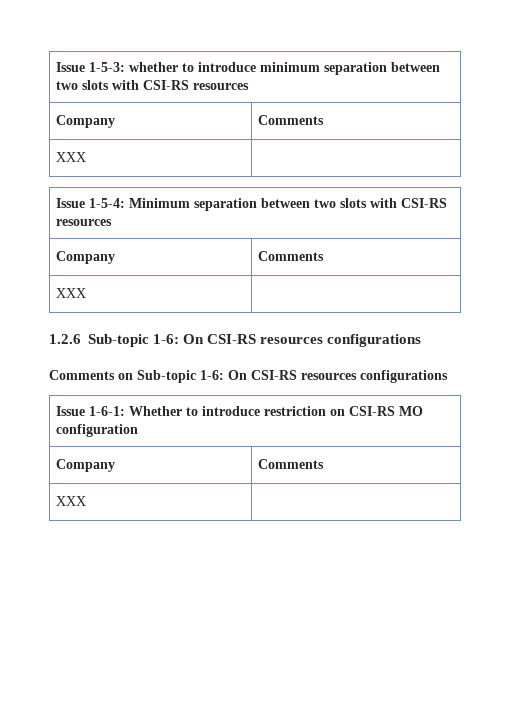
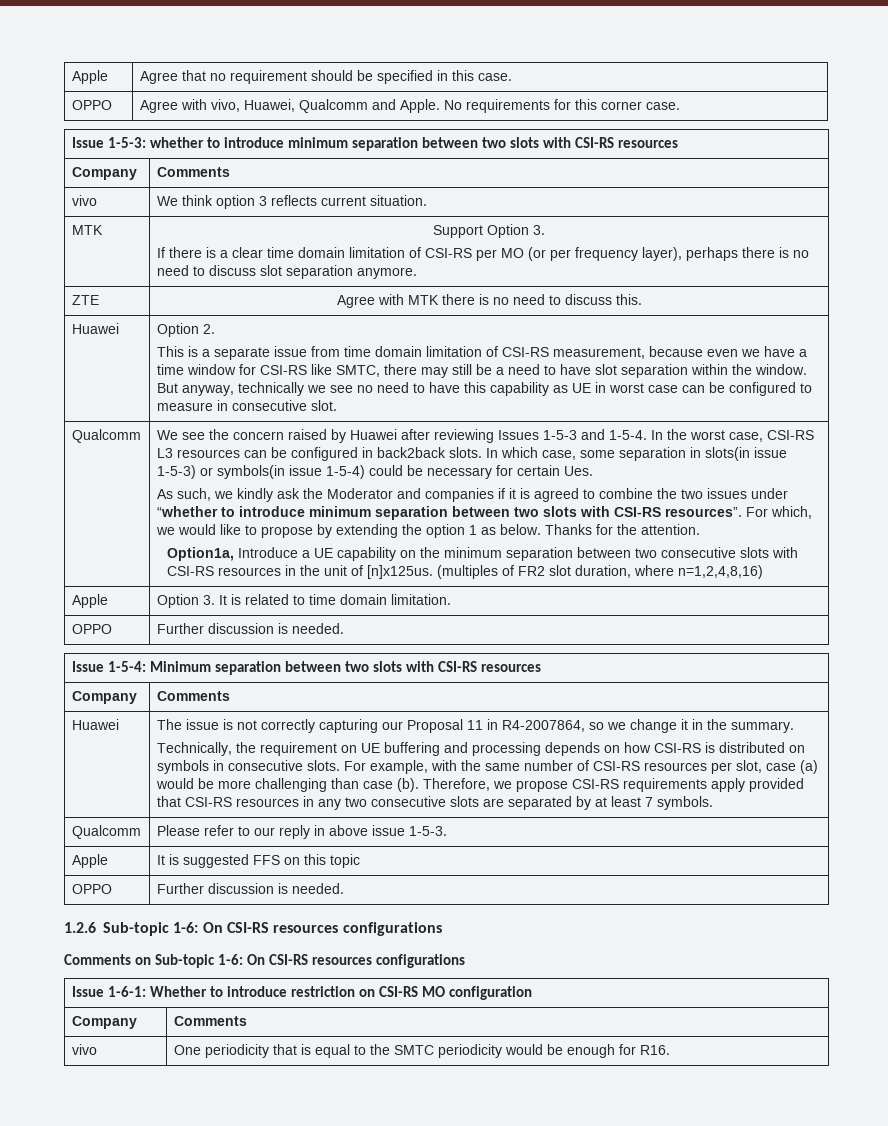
(55, 67) none -> [71,70,108,84] [139,70,512,84] [71,100,112,110] [139,99,680,113] Apple | Agree that no requirement should be specified in this case. // OPPO | Agree with vivo, Huawei, Qualcomm and Apple. No requirements for this corner case. //
[55,152,86,162] XXX | -> [71,195,97,206] [156,195,427,209] [71,225,103,235] [433,224,545,238] [156,247,809,261] [156,265,417,279] [71,295,99,305] [336,294,642,308] [71,323,119,334] [156,323,215,337] [156,346,807,360] [156,364,807,378] [156,382,812,396] [156,400,337,411] [71,429,141,443] [156,429,814,443] [156,447,787,461] [156,465,593,479] [156,488,788,502] [156,506,812,520] [155,524,700,538] [167,547,799,561] [167,565,764,579] [71,594,108,608] [156,594,451,608] [71,624,112,634] [156,623,344,634] vivo | We think option 3 reflects current situation. // MTK | Support Option 3. // If there is a clear time domain limitation of CSI-RS per MO (or per frequency layer), perhaps there is no need to discuss slot separation anymore. // ZTE | Agree with MTK there is no need to discuss this. // Huawei | Option 2. // This is a separate issue from time domain limitation of CSI-RS measurement, because even we have a time window for CSI-RS like SMTC, there may still be a need to have slot separation within the window. But anyway, technically we see no need to have this capability as UE in worst case can be configured to measure in consecutive slot. // Qualcomm | We see the concern raised by Huawei after reviewing Issues 1-5-3 and 1-5-4. In the worst case, CSI-RS L3 resources can be configured in back2back slots. In which case, some separation in slots(in issue 1-5-3) or symbols(in issue 1-5-4) could be necessary for certain Ues. // As such, we kindly ask the Moderator and companies if it is agreed to combine the two issues under “whether to introduce minimum separation between two slots with CSI-RS resources”. For which, we would like to propose by extending the option 1 as below. Thanks for the attention. // Option1a, Introduce a UE capability on the minimum separation between two consecutive slots with CSI-RS resources in the unit of [n]x125us. (multiples of FR2 slot duration, where n=1,2,4,8,16) // Apple | Option 3. It is related to time domain limitation. // OPPO | Further discussion is needed.
[55,288,86,298] XXX | -> [71,719,119,730] [156,719,794,733] [156,742,805,756] [156,760,818,774] [155,778,804,792] [156,796,713,810] [71,825,141,839] [156,825,447,839] [71,854,108,868] [156,854,360,868] [71,884,112,894] [156,883,344,894] Huawei | The issue is not correctly capturing our Proposal 11 in R4-2007864, so we change it in the summary. // Technically, the requirement on UE buffering and processing depends on how CSI-RS is distributed on symbols in consecutive slots. For example, with the same number of CSI-RS resources per slot, case (a) would be more challenging than case (b). Therefore, we propose CSI-RS requirements apply provided that CSI-RS resources in any two consecutive slots are separated by at least 7 symbols. // Qualcomm | Please refer to our reply in above issue 1-5-3. // Apple | It is suggested FFS on this topic // OPPO | Further discussion is needed.
[55,496,86,506] XXX | -> [71,1044,97,1055] [173,1044,670,1058] vivo | One periodicity that is equal to the SMTC periodicity would be enough for R16.

